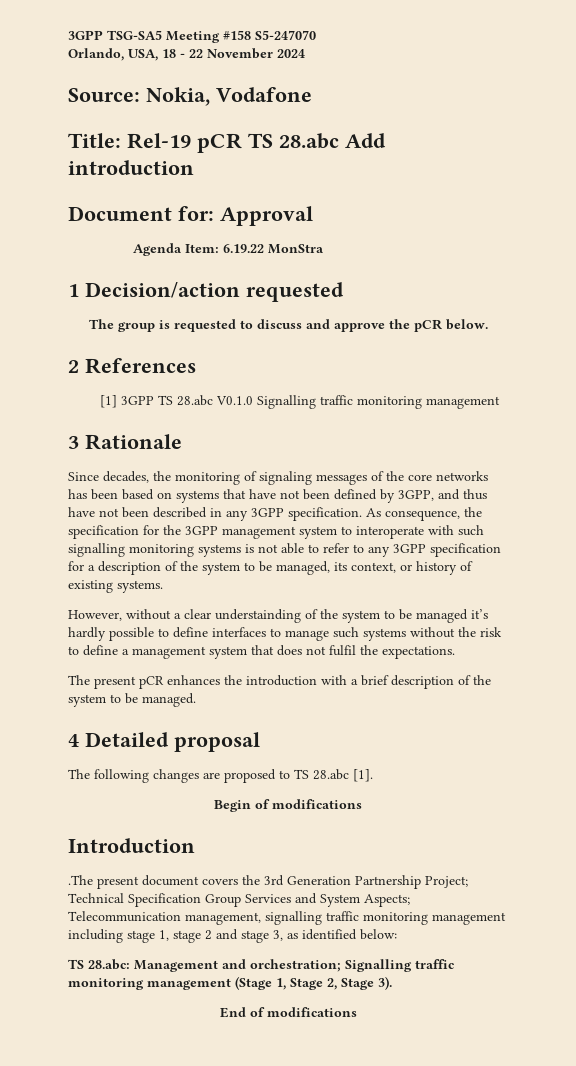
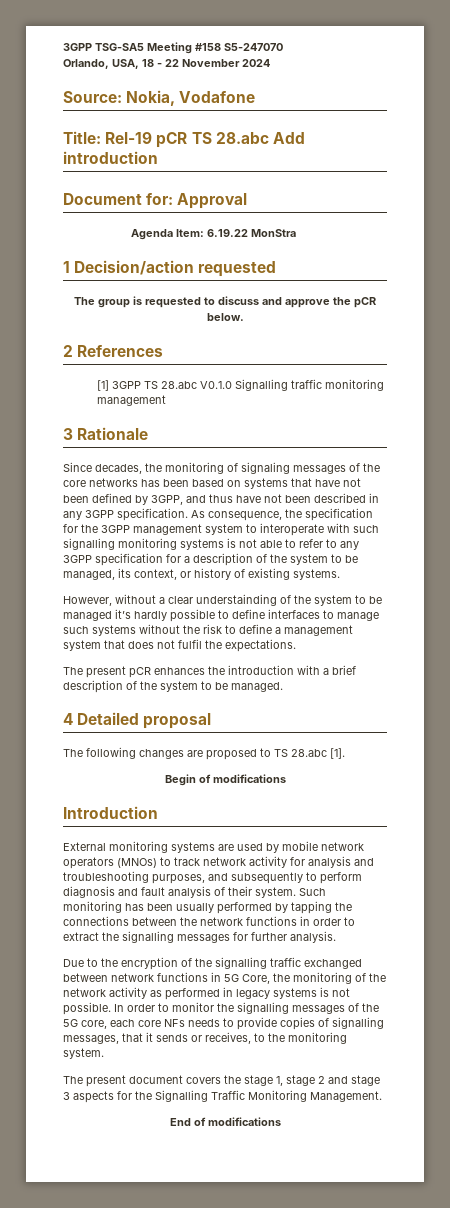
[68,875,468,889] [68,893,410,907] [68,911,506,925] [68,929,123,943] .The present document covers the 3rd Generation Partnership Project; Technical Specification Group Services and System Aspects; Telecommunication management, signalling traffic monitoring management including -> [63,841,364,853] [63,856,374,869] [63,871,362,884] [63,886,326,898] [63,901,352,914] [63,916,355,926] [63,931,336,943] [63,957,362,970] [63,972,386,984] [63,987,350,1000] [63,1002,379,1015] [63,1017,384,1030] [63,1032,347,1044] [63,1048,104,1059] [63,1075,241,1087] External monitoring systems are used by mobile network operators (MNOs) to track network activity for analysis and troubleshooting purposes, and subsequently to perform diagnosis and fault analysis of their system. Such monitoring has been usually performed by tapping the connections between the network functions in order to extract the signalling messages for further analysis. // Due to the encryption of the signalling traffic exchanged between network functions in 5G Core, the monitoring of the network activity as performed in legacy systems is not possible. In order to monitor the signalling messages of the 5G core, each core NFs needs to provide copies of signalling messages, that it sends or receives, to the monitoring system. // The present document covers the
[273,929,397,941] [68,959,454,972] [68,976,392,990] 3, as identified below: // TS 28.abc: Management and orchestration; Signalling traffic monitoring management (Stage 1, Stage 2, Stage 3). -> [63,1090,382,1103] 3 aspects for the Signalling Traffic Monitoring Management.

